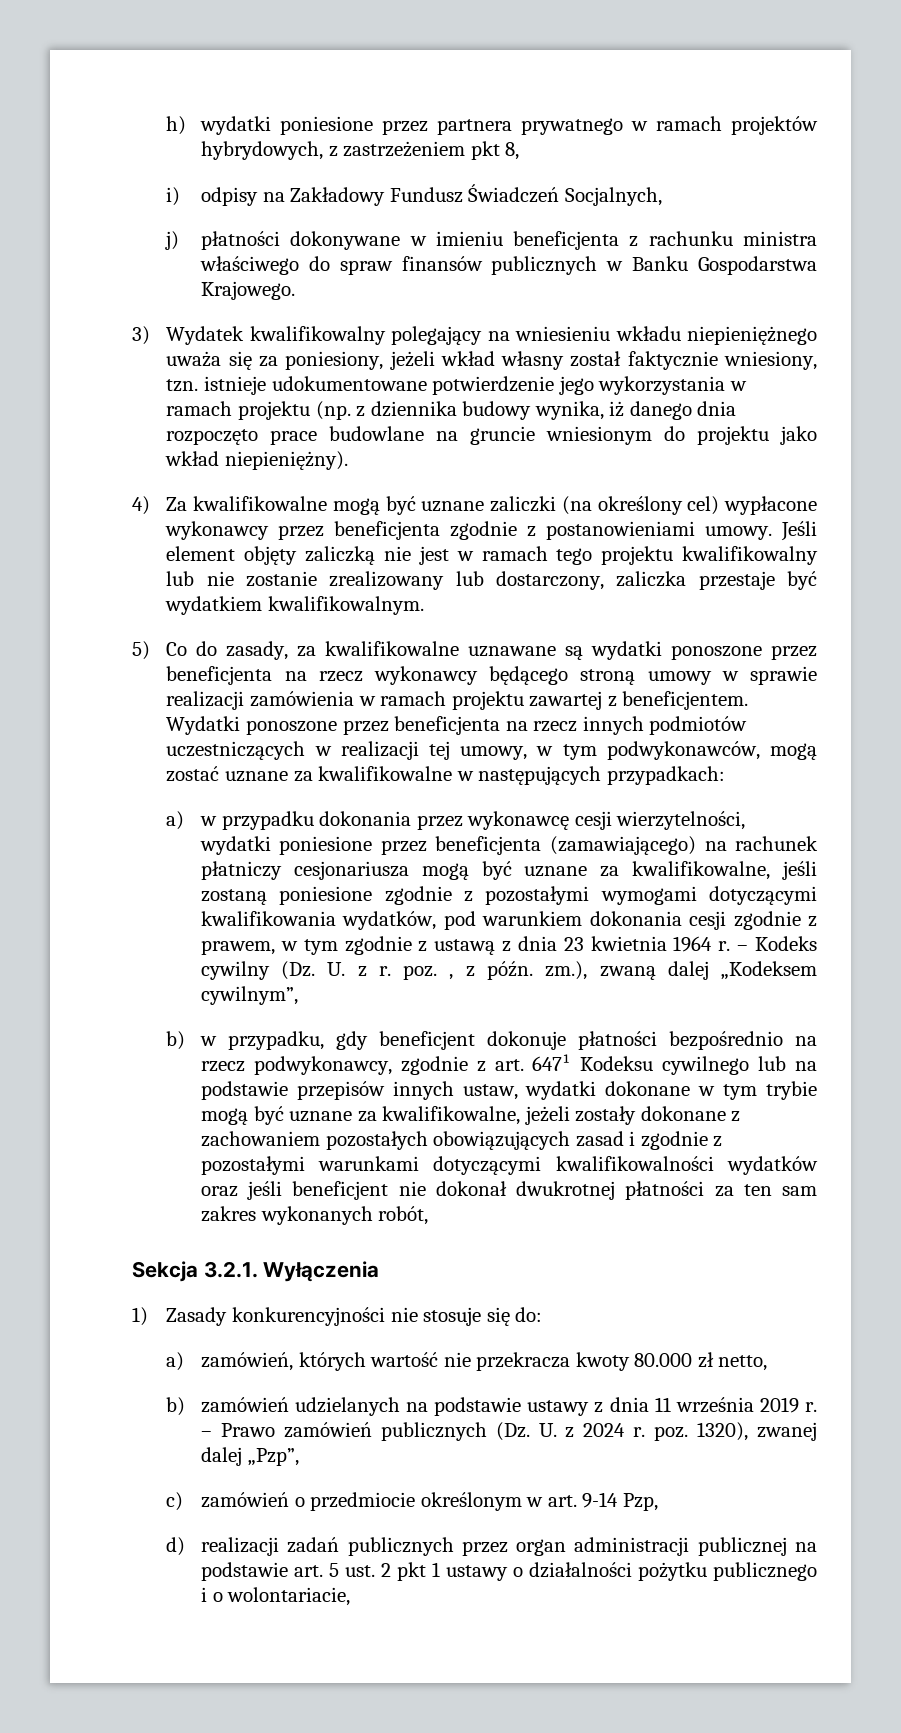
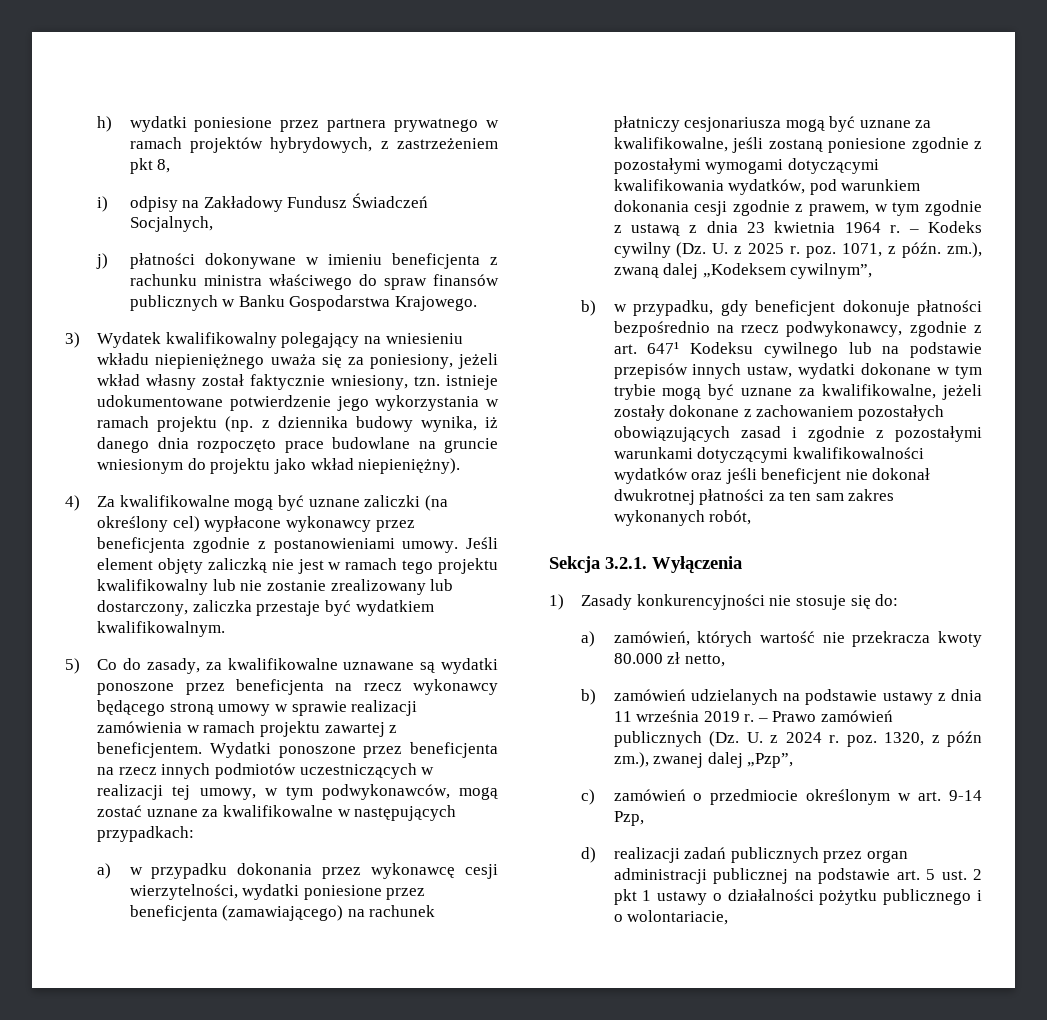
[378,965,454,980] r. poz. , -> [748,243,883,258] 2025 r. poz. 1071,
[697,1422,749,1441] 1320), -> [884,731,982,747] [613,752,649,768] 1320, z późn zm.),

